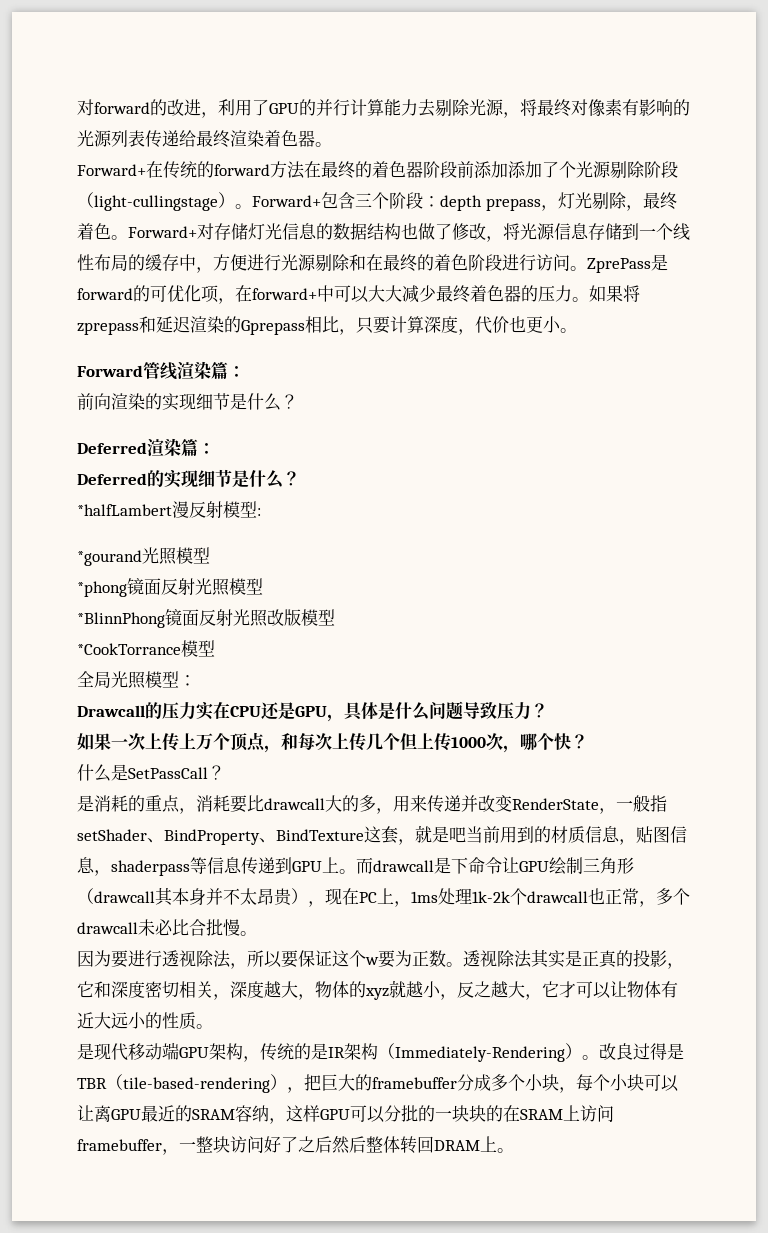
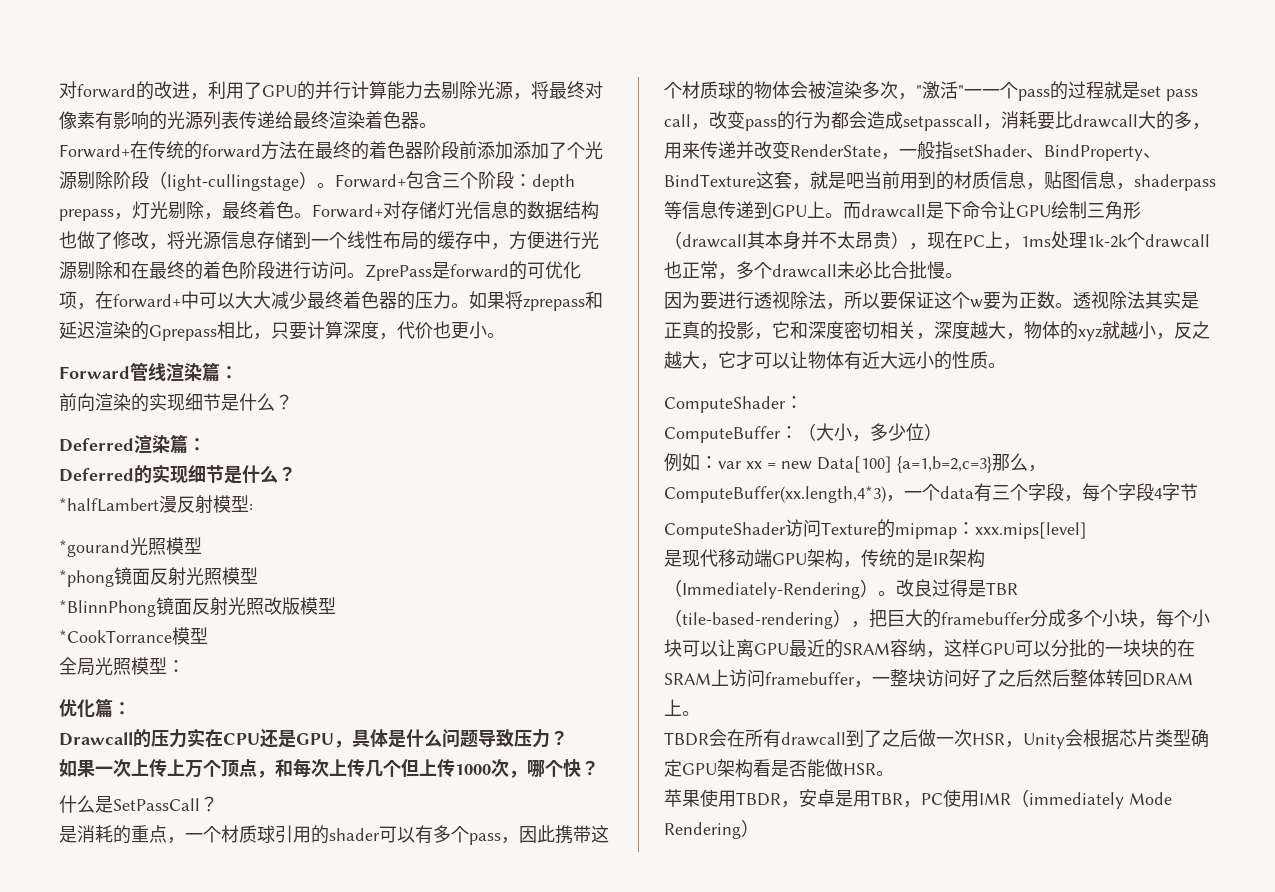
(196, 680) none -> [59,698,131,718] // 优化篇：
(196, 811) none -> [185,825,609,845] [664,81,1198,101] [664,111,1001,131] 一个材质球引用的shader可以有多个pass，因此携带这个材质球的物体会被渲染多次，"激活"一一个pass的过程就是set pass call，改变pass的行为都会造成setpasscall，
(213, 1026) none -> [664,396,803,413] [664,423,942,443] [664,453,1046,473] [664,483,1198,503] [664,519,1087,539] // ComputeShader： // ComputeBuffer：（大小，多少位） // 例如：var xx = new Data[100] {a=1,b=2,c=3}那么，ComputeBuffer(xx.length,4*3)，一个data有三个字段，每个字段4字节 // ComputeShader访问Texture的mipmap：xxx.mips[level]
(514, 1150) none -> [664,729,1209,749] [664,759,894,778] [664,789,1172,809] [664,819,759,839] // TBDR会在所有drawcall到了之后做一次HSR，Unity会根据芯片类型确定GPU架构看是否能做HSR。 // 苹果使用TBDR，安卓是用TBR，PC使用IMR（immediately Mode Rendering）

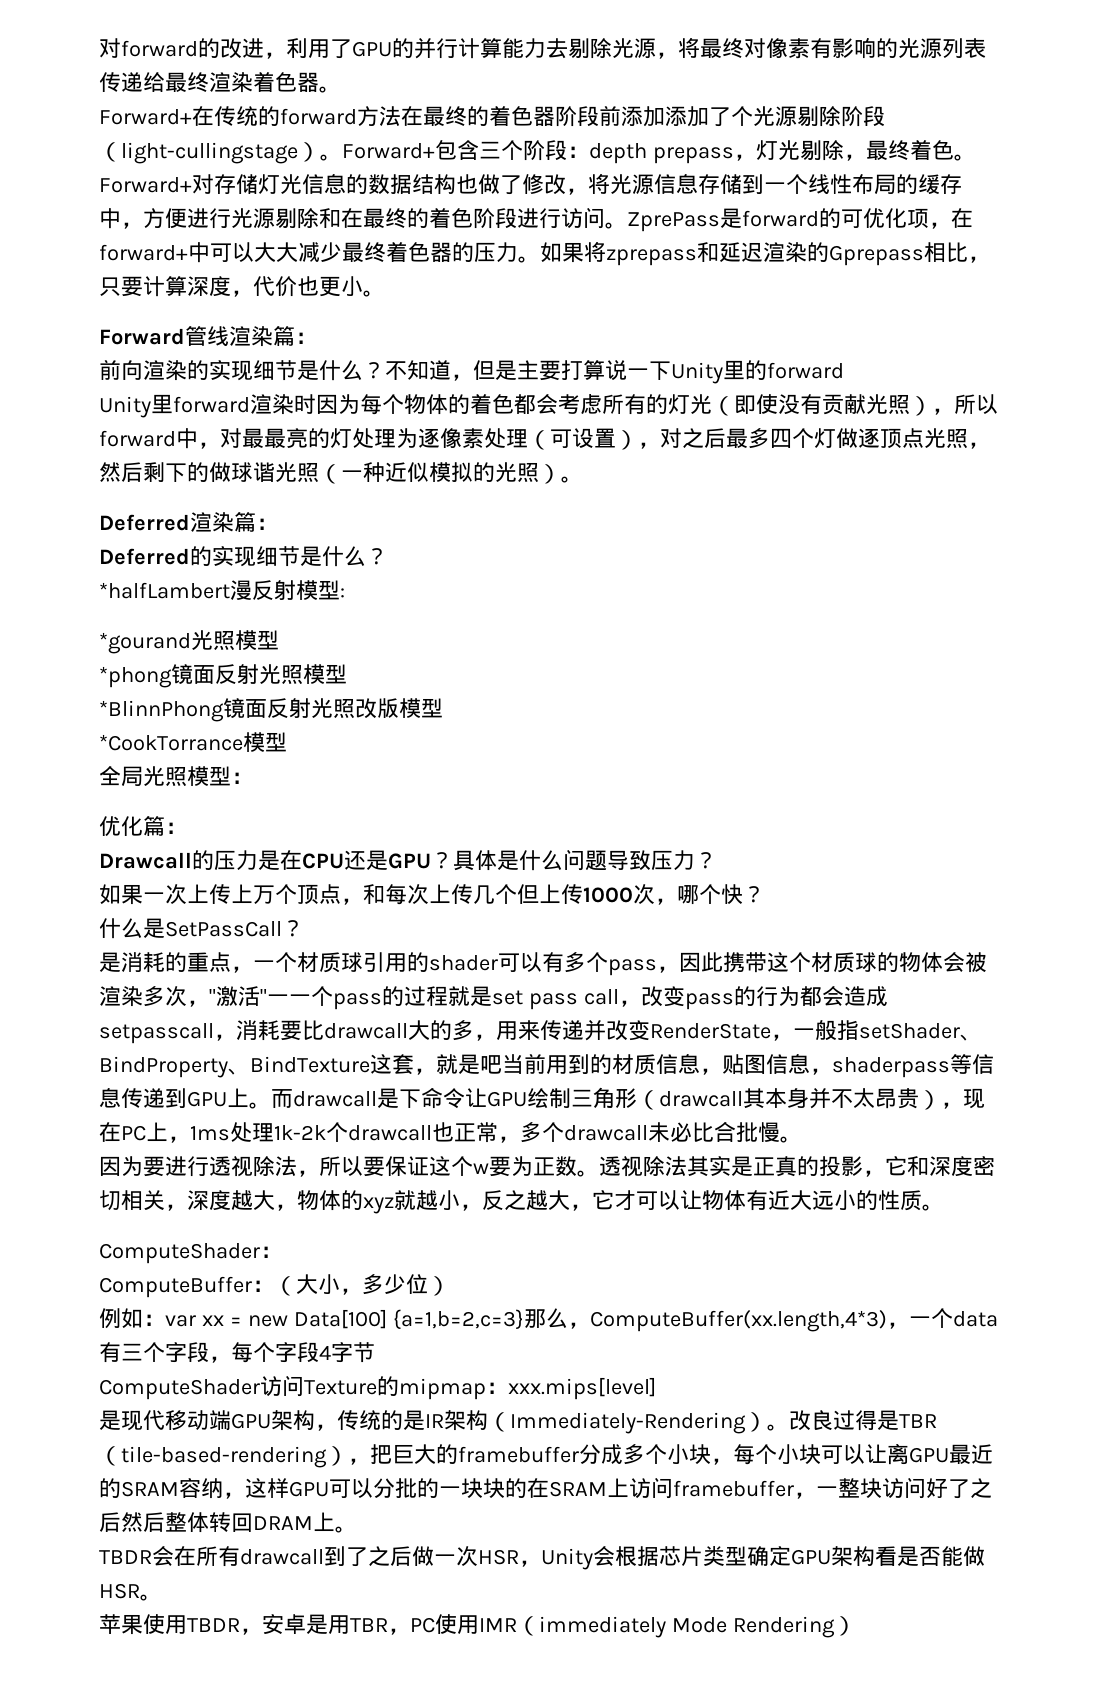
(293, 402) none -> [385,360,844,384] [99,394,998,418] [99,428,990,450] [99,462,583,484] 不知道，但是主要打算说一下Unity里的forward // Unity里forward渲染时因为每个物体的着色都会考虑所有的灯光（即使没有贡献光照），所以forward中，对最最亮的灯处理为逐像素处理（可设置），对之后最多四个灯做逐顶点光照，然后剩下的做球谐光照（一种近似模拟的光照）。
[187,728,205,747] 实 -> [258,850,280,870] 是
[334,740,352,748] ， -> [431,852,453,869] ？

